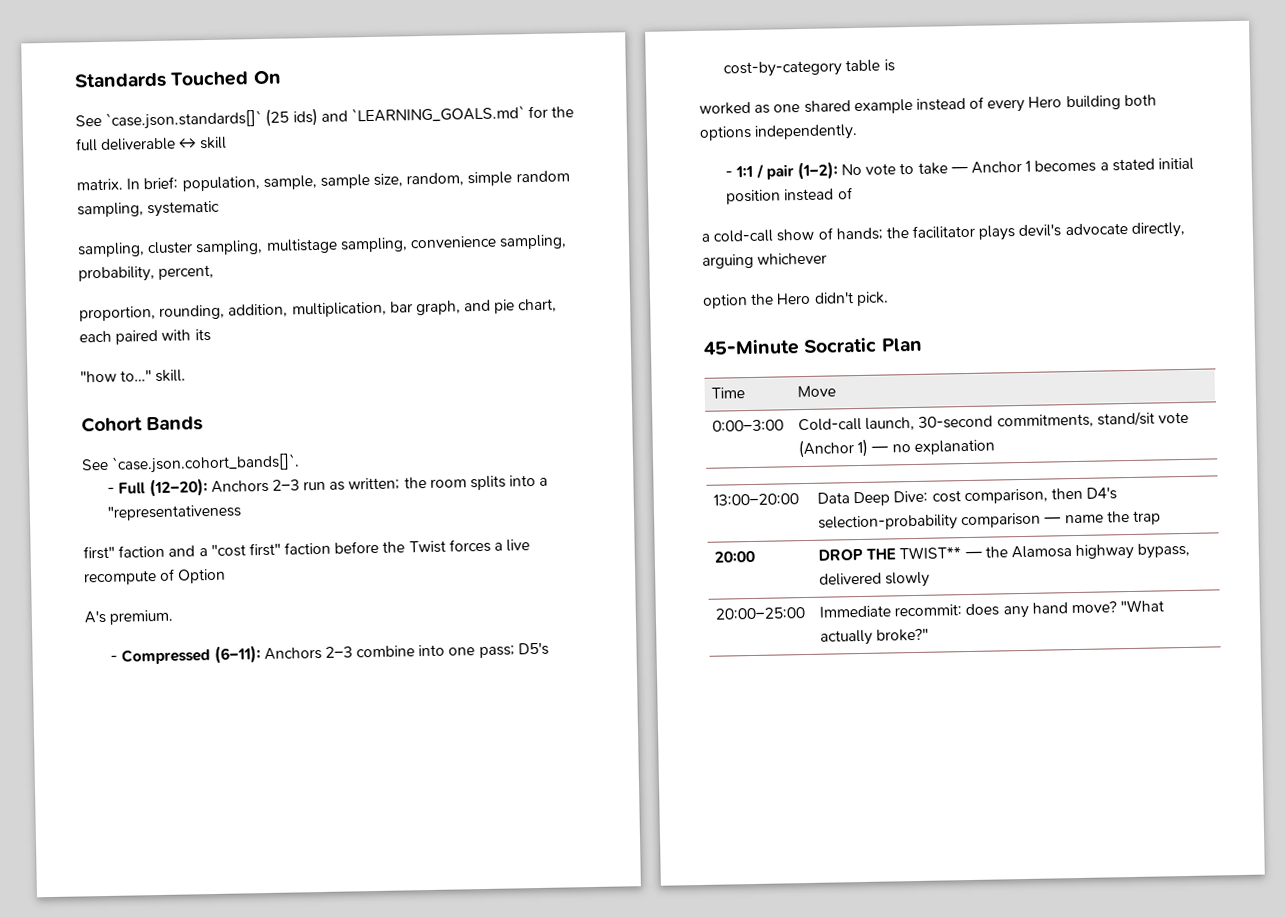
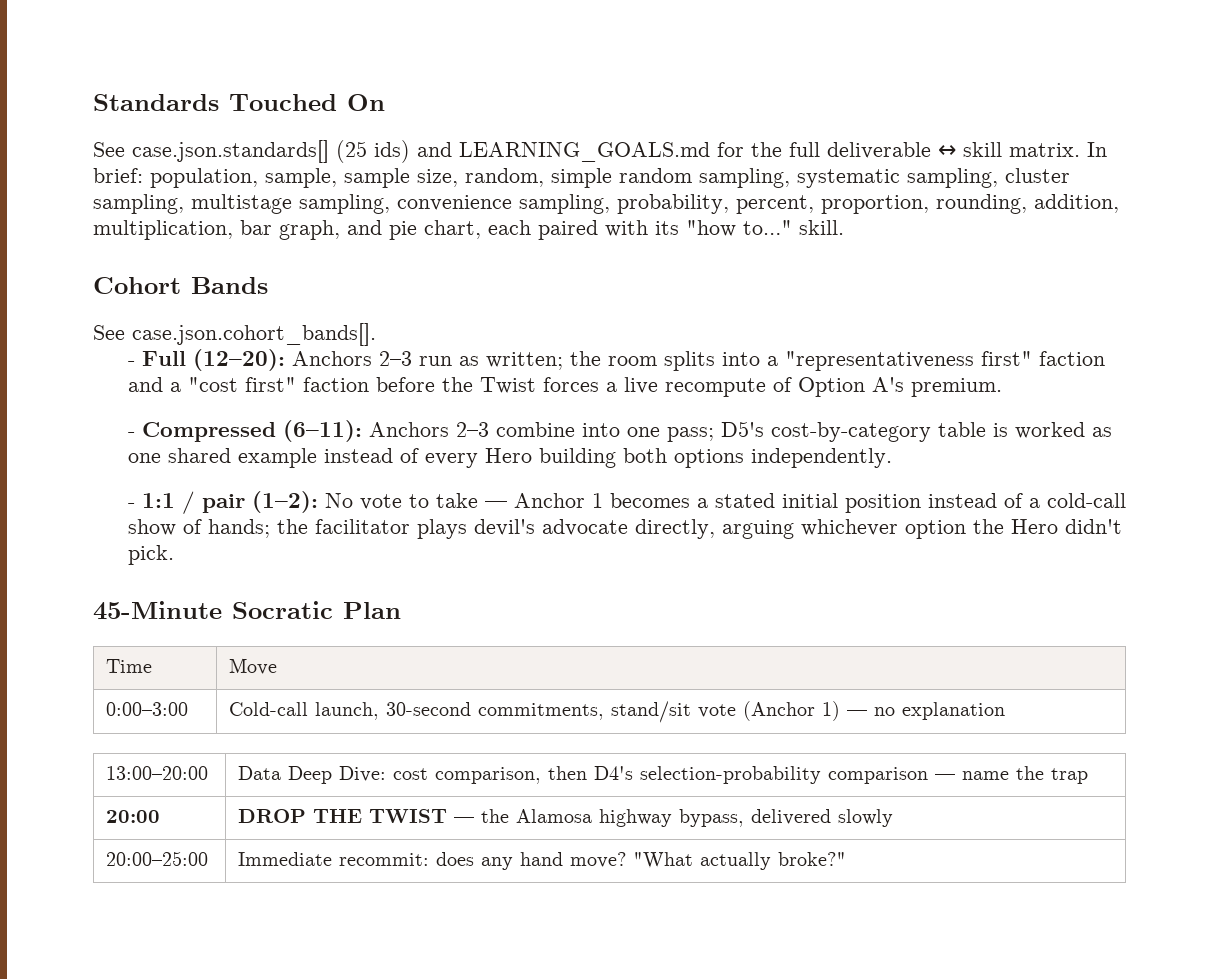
[105,109,263,130] `case.json.standards[]` -> [132,140,329,163] case.json.standards[]
[350,105,525,124] `LEARNING_GOALS.md` -> [459,142,710,162] LEARNING_GOALS.md
(227, 143) // -> (1002, 149) none
(221, 209) // -> (900, 178) none
(215, 272) // -> (814, 204) none
(211, 335) // -> (679, 228) none
[111,453,301,474] `case.json.cohort_bands[]`. -> [132,323,376,346] case.json.cohort_bands[].
(243, 512) // -> (974, 361) none
(227, 576) // -> (865, 387) none
(895, 65) // -> (1008, 430) none
(853, 193) // -> (1023, 500) none
(828, 258) // -> (898, 527) none
[899,546,962,560] TWIST** -> [368,809,447,823] TWIST

